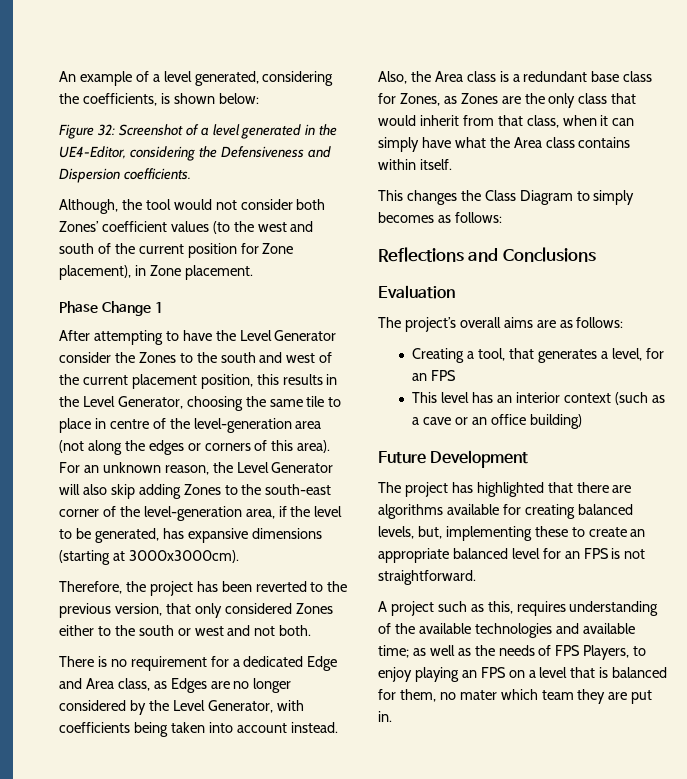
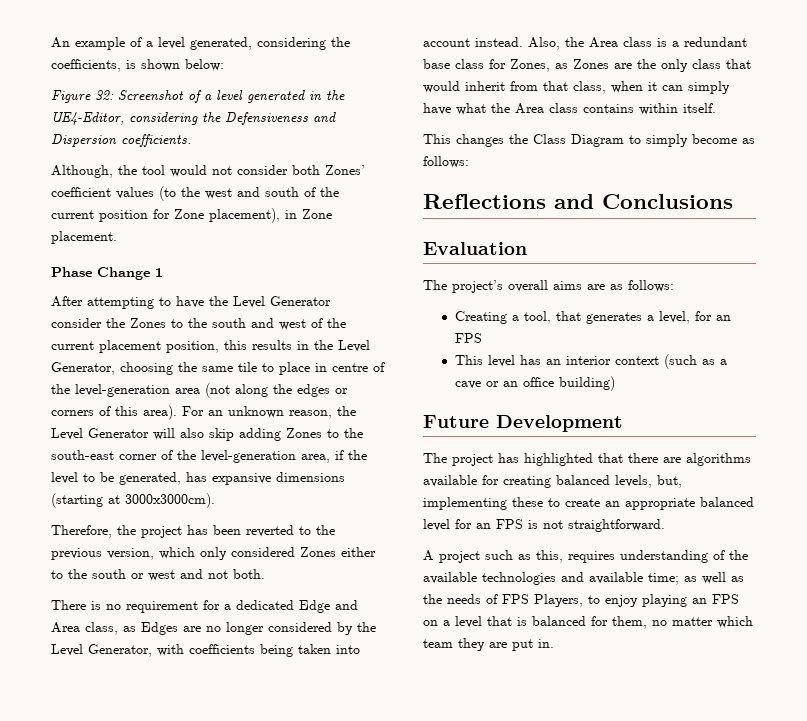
[165,603,191,614] that -> [159,547,195,559] which
[378,212,434,223] becomes -> [692,134,737,144] become
[459,690,497,700] mater -> [672,617,713,626] matter

